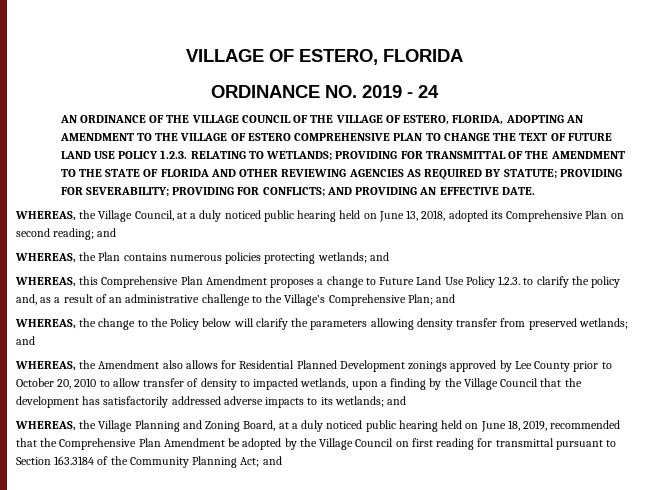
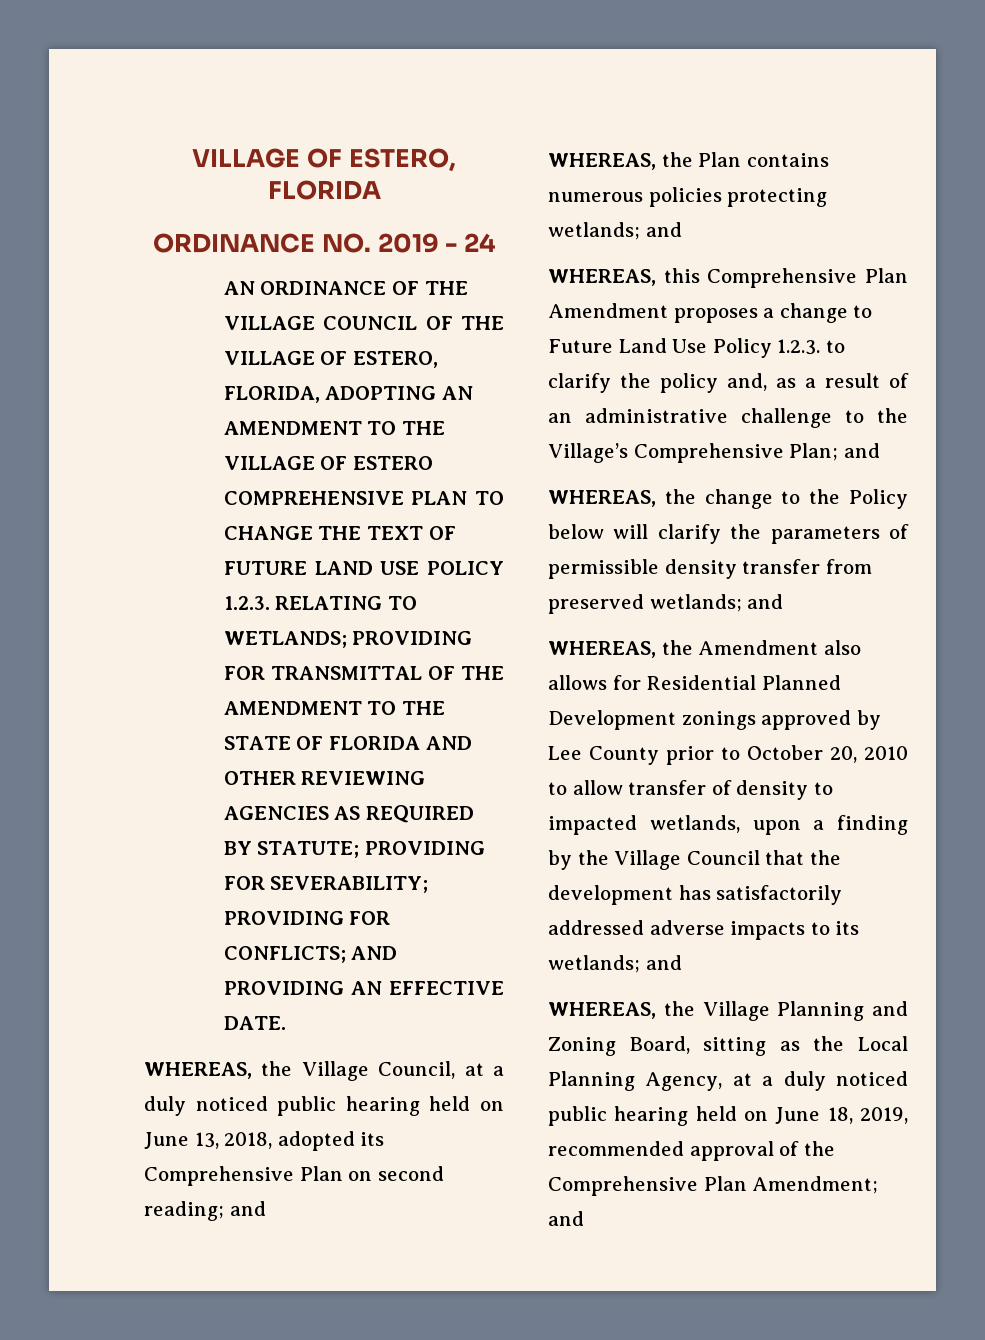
[370,318,414,330] allowing -> [889,524,909,539] [548,559,659,579] of permissible
(276, 425) none -> [703,1036,908,1056] [548,1071,723,1091] sitting as the Local Planning Agency,
[16,438,37,447] that -> [689,1141,800,1161] approval of
[163,438,617,450] [16,456,260,468] Amendment be adopted by the Village Council on first reading for transmittal pursuant to Section 163.3184 of the Community Planning Act; -> [752,1176,879,1194] Amendment;

